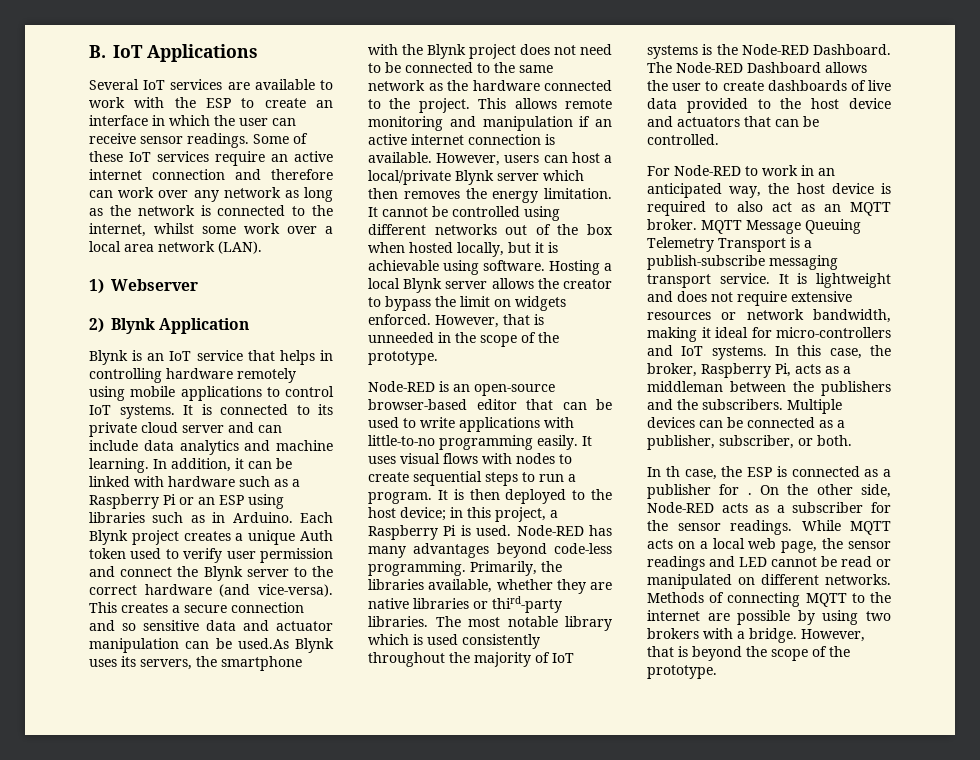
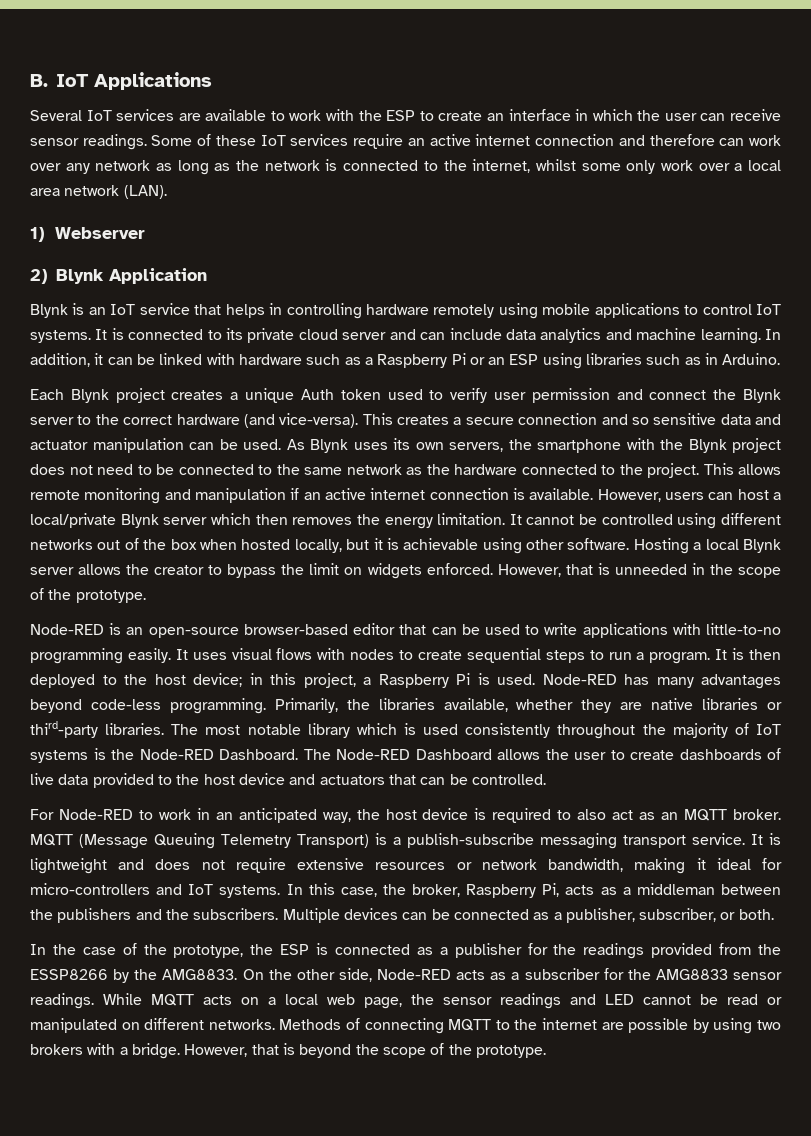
(236, 230) none -> [626,160,656,174] only
(293, 517) none -> (781, 359) //
[237,638,289,649] used.As -> [243,439,305,450] used. As
(136, 661) none -> [415,442,444,450] own
(479, 267) none -> [526,539,565,550] other
[746,220,801,234] Message -> [79,834,148,849] (Message
[718,238,786,252] Transport -> [297,834,369,848] Transport)
[665,466,717,480] th case, -> [52,943,244,958] the case of the prototype,
[747,493,752,495] . -> [553,943,782,959] [30,969,238,983] the readings provided from the ESSP8266 by the AMG8833.
(668, 525) none -> [655,969,728,980] AMG8833

